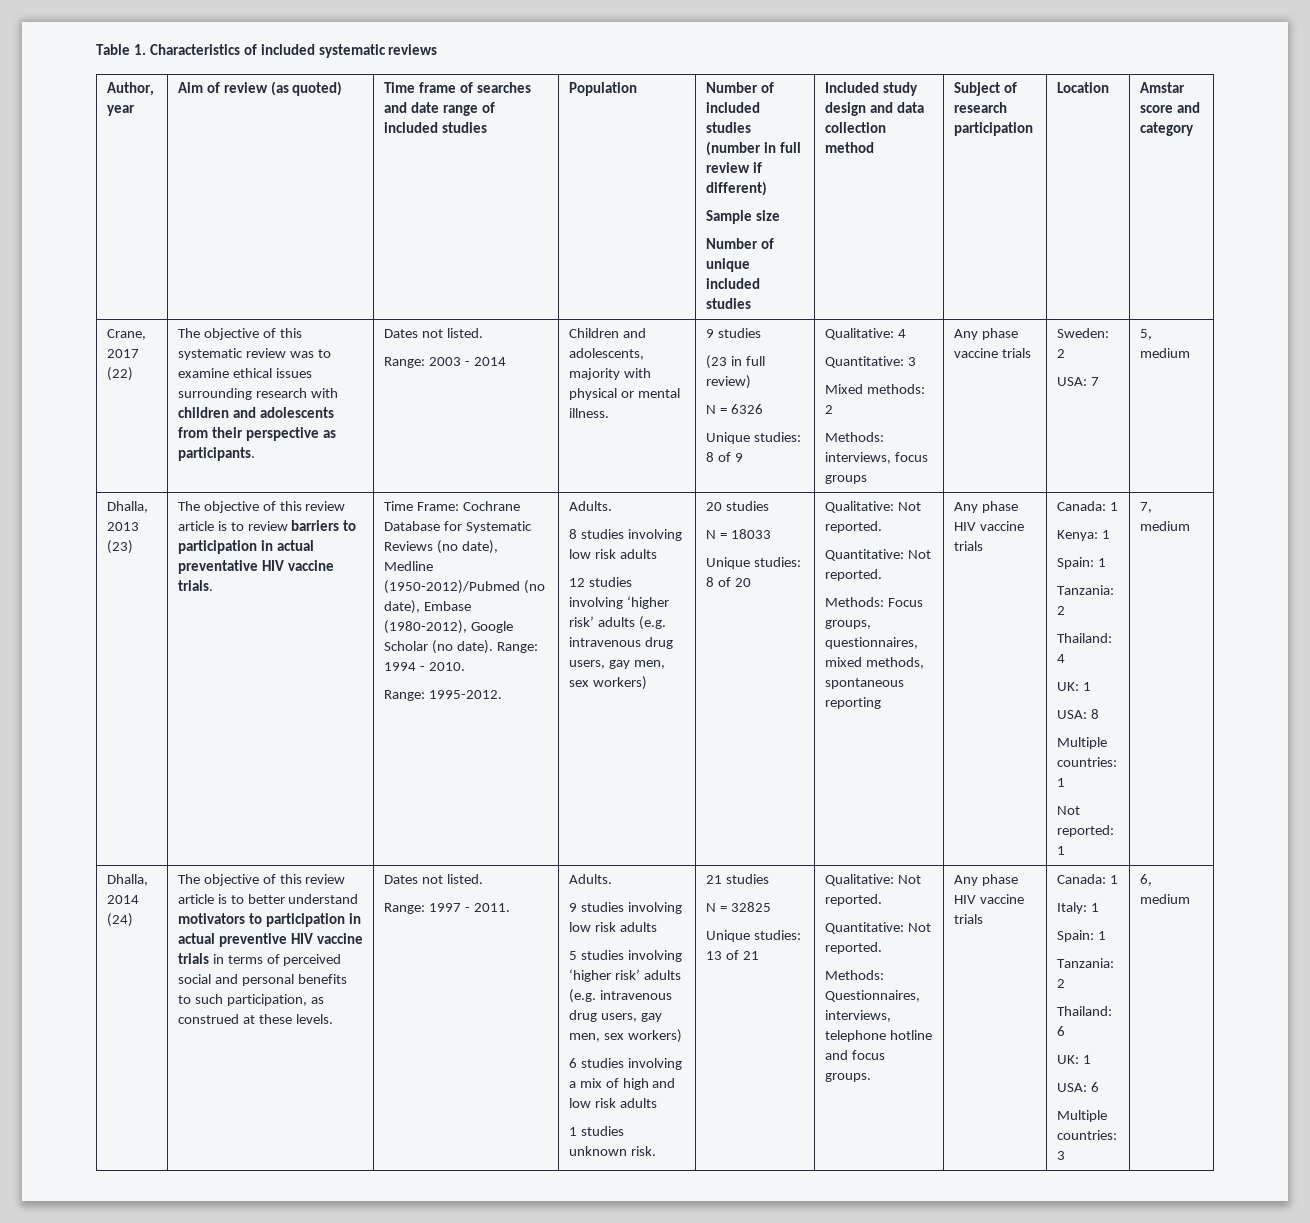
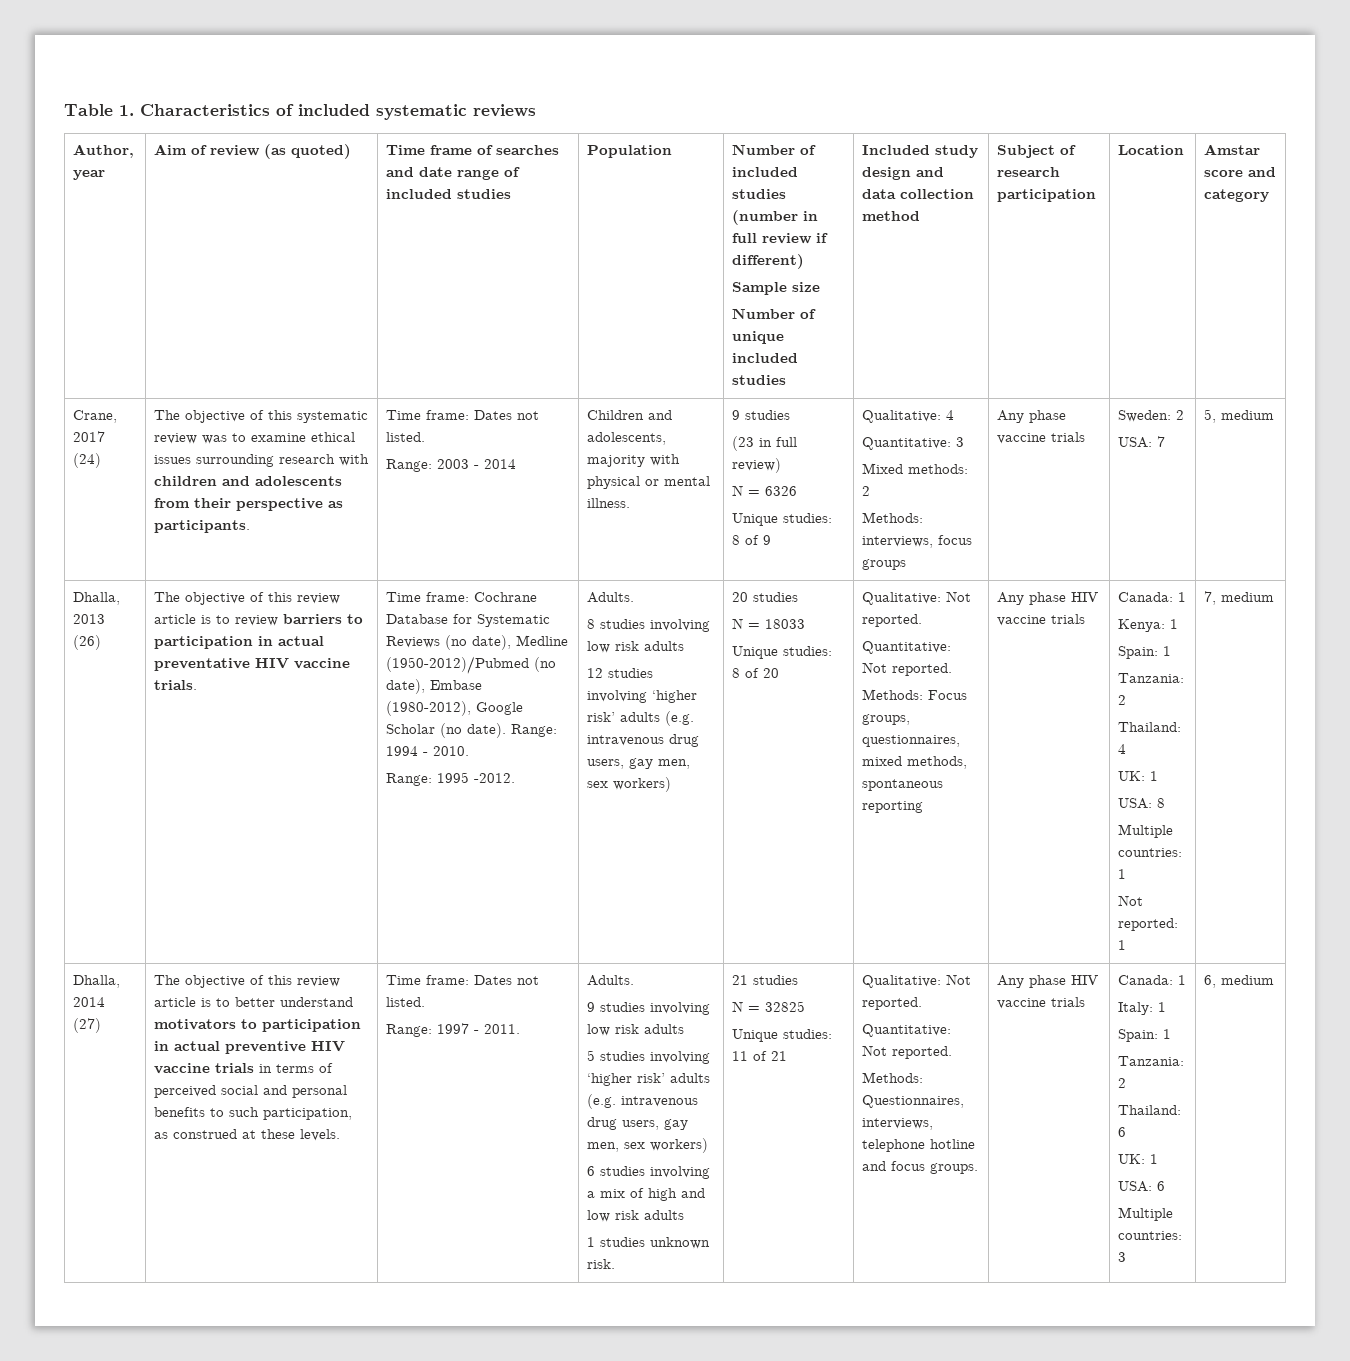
[106,367,133,381] (22) -> [73,453,102,468] (24)
(255, 454) none -> [386,410,470,420] Time frame:
[106,540,133,554] (23) -> [73,635,102,650] (26)
[416,502,459,511] Frame: -> [426,592,470,602] frame:
[428,690,502,699] 1995-2012. -> [437,772,516,783] 1995 -2012.
[106,913,133,927] (24) -> [73,1018,102,1033] (27)
(333, 1019) none -> [386,975,470,985] Time frame:
[705,951,722,960] 13 -> [732,1051,749,1061] 11

